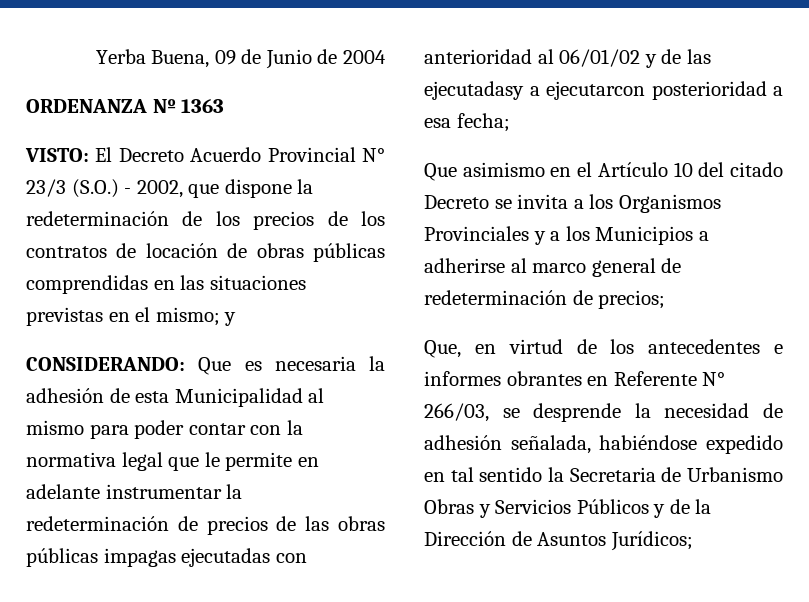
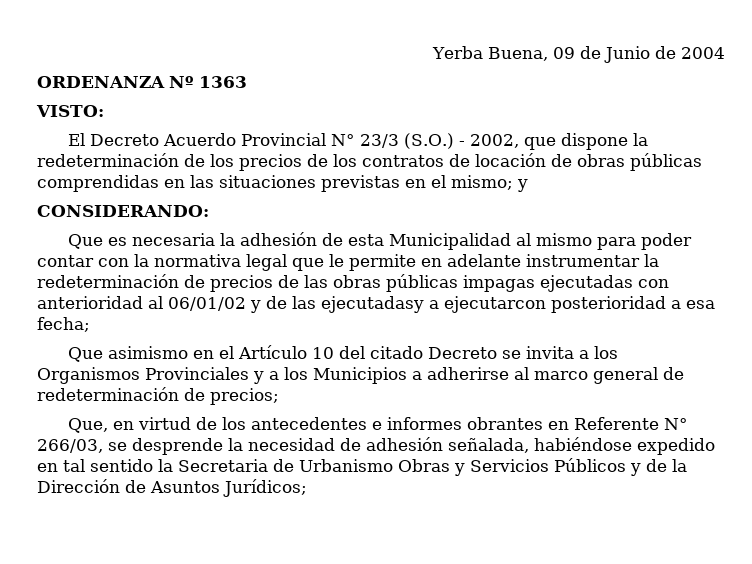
(89, 155) none -> (104, 111) //
(185, 364) none -> (209, 211) //

